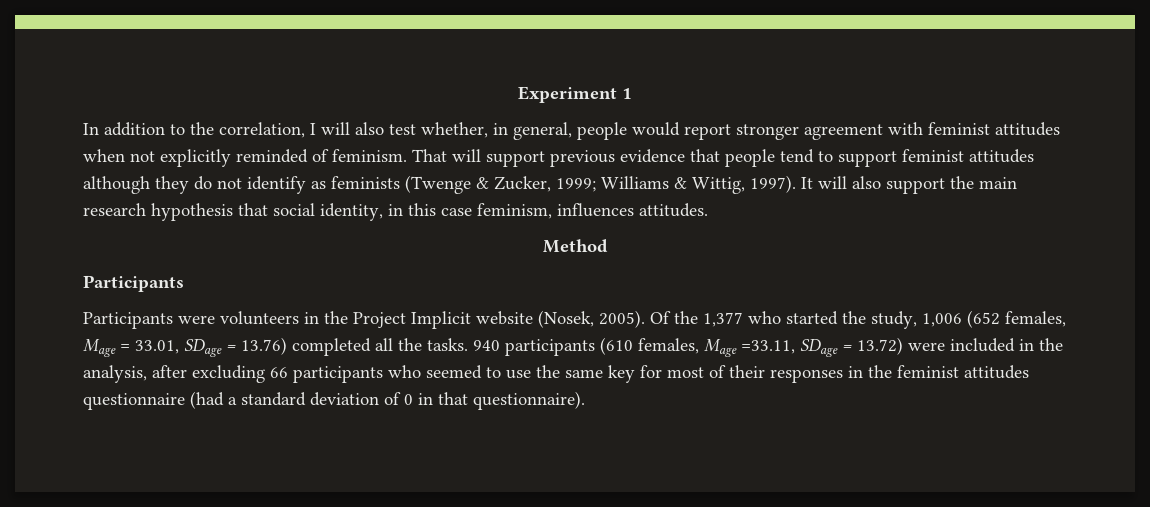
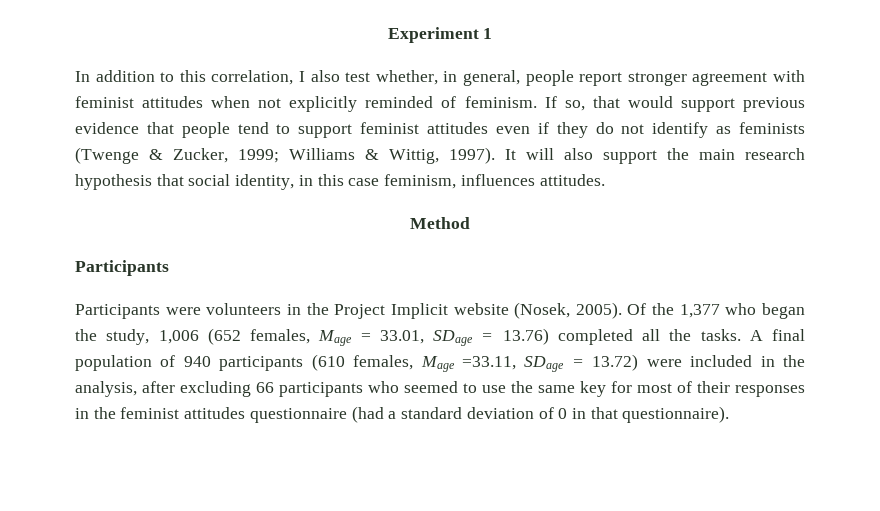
[190,122,214,135] the -> [179,70,206,82] this
[321,122,350,135] will -> (305, 76) none
[632,122,680,136] would -> (574, 78) none
[412,149,481,162] That will -> [544,96,673,111] If so, that would
[83,176,150,194] although -> [495,122,549,134] even if
[786,311,838,325] started -> [762,303,805,319] began
(468, 344) none -> [749,329,805,341] [75,355,176,371] A final population of

